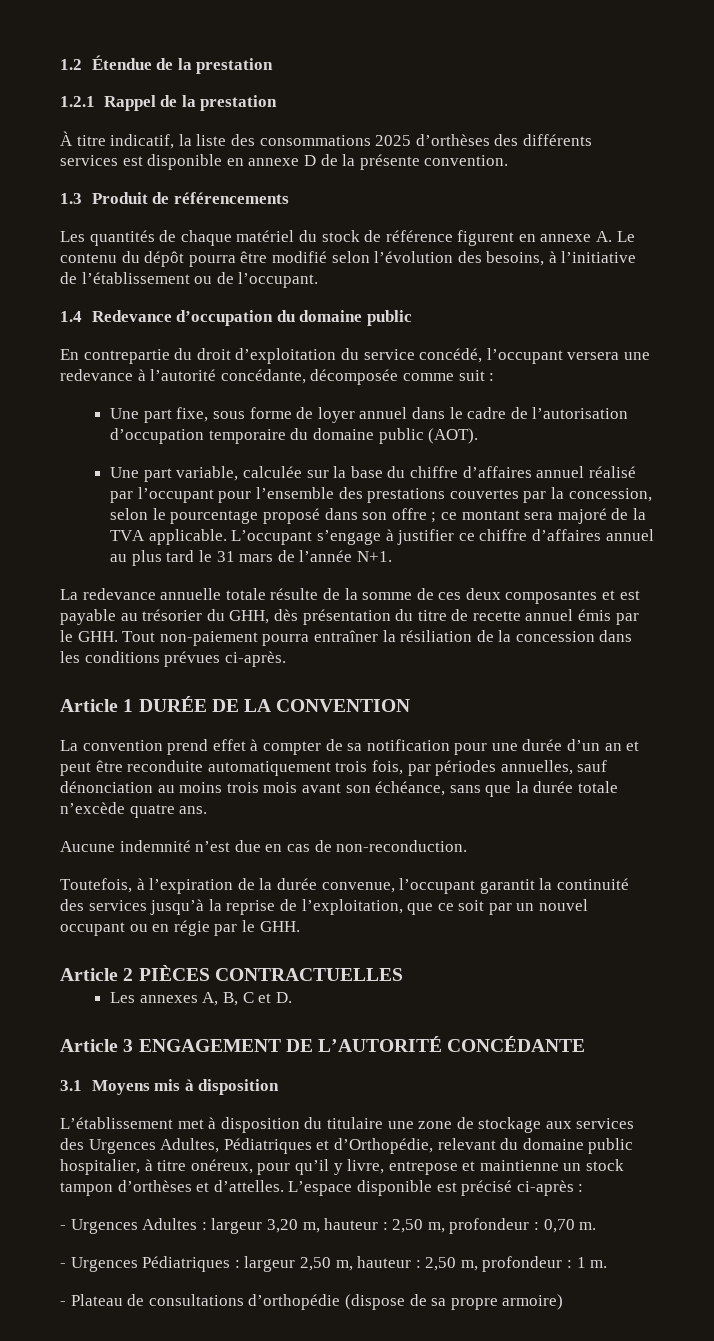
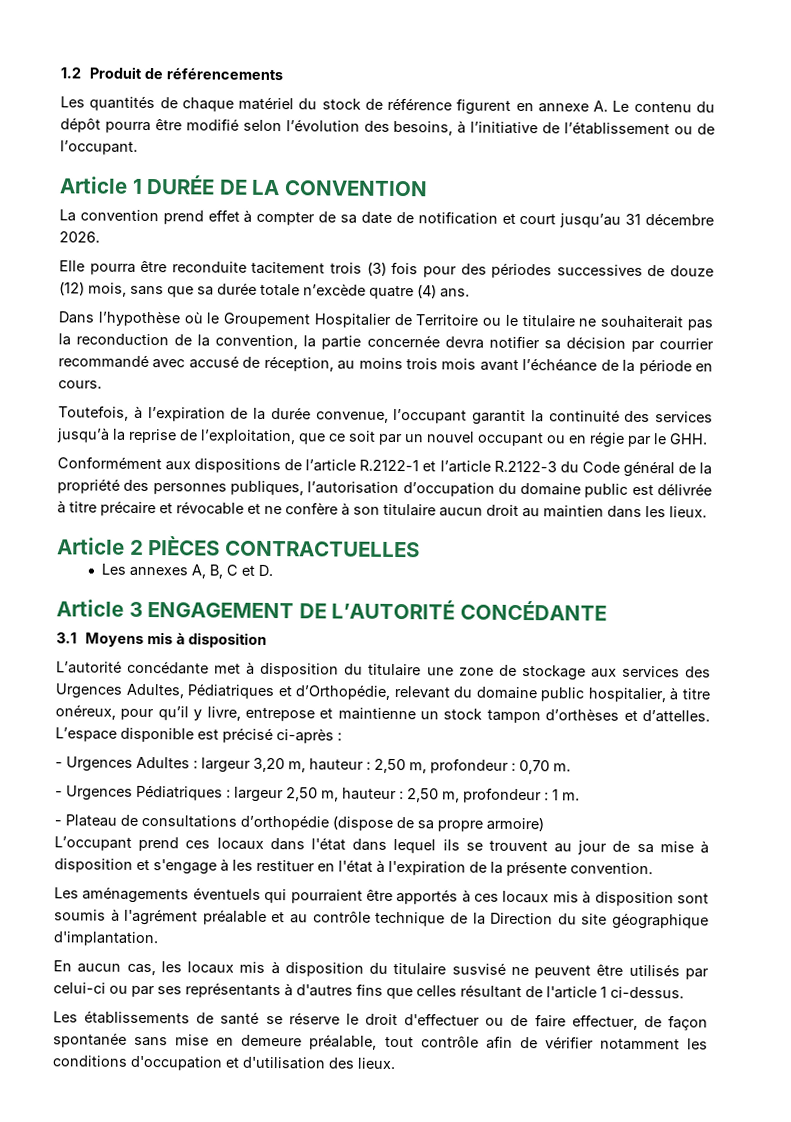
[91,55,274,74] [60,95,278,111] [60,131,592,149] [60,154,509,170] [60,193,82,204] Étendue de la prestation // 1.2.1 Rappel de la prestation // À titre indicatif, la liste des consommations 2025 d’orthèses des différents services est disponible en annexe D de la présente convention. // 1.3 -> (81, 73) none
[60,310,412,326] [60,348,650,364] [60,369,495,385] [110,407,629,423] [110,428,479,444] [110,466,636,482] [110,487,652,503] [110,508,646,524] [110,529,654,545] [110,550,392,566] [60,588,640,604] [60,609,639,625] [60,630,633,646] [60,651,286,667] // 1.4 Redevance d’occupation du domaine public // En contrepartie du droit d’exploitation du service concédé, l’occupant versera une redevance à l’autorité concédante, décomposée comme suit : // Une part fixe, sous forme de loyer annuel dans le cadre de l’autorisation d’occupation temporaire du domaine public (AOT). // Une part variable, calculée sur la base du chiffre d’affaires annuel réalisé par l’occupant pour l’ensemble des prestations couvertes par la concession, selon le pourcentage proposé dans son offre ; ce montant sera majoré de la TVA applicable. L’occupant s’engage à justifier ce chiffre d’affaires annuel au plus tard le 31 mars de l’année N+1. // La redevance annuelle totale résulte de la somme de ces deux composantes et est payable au trésorier du GHH, dès présentation du titre de recette annuel émis par le GHH. Tout non-paiement pourra entraîner la résiliation de la concession dans les conditions prévues ci-après. -> (138, 147) none
[366,739,640,755] [60,760,608,776] [60,781,153,793] notification pour une durée d’un an et peut être reconduite automatiquement trois fois, par périodes annuelles, sauf dénonciation -> [360,211,715,228] [59,231,100,243] [59,260,715,279] [59,281,470,300] [58,310,713,331] [58,333,715,353] [58,354,334,372] date de notification et court jusqu’au 31 décembre 2026. // Elle pourra être reconduite tacitement trois (3) fois pour des périodes successives de douze (12) mois, sans que sa durée totale n’excède quatre (4) ans. // Dans l’hypothèse où le Groupement Hospitalier de Territoire ou le titulaire ne souhaiterait pas la reconduction de la convention, la partie concernée devra notifier sa décision par courrier recommandé avec accusé de réception,
[345,781,619,797] [60,802,208,818] [60,840,468,852] son échéance, sans que la durée totale n’excède quatre ans. // Aucune indemnité n’est due en cas de non-reconduction. -> [522,358,714,375] [58,380,102,389] l’échéance de la période en cours.
(300, 926) none -> [57,456,713,478] [57,478,712,498] [57,500,707,518] // Conformément aux dispositions de l’article R.2122-1 et l’article R.2122-3 du Code général de la propriété des personnes publiques, l’autorisation d’occupation du domaine public est délivrée à titre précaire et révocable et ne confère à son titulaire aucun droit au maintien dans les lieux.
[60,1117,173,1129] L’établissement -> [56,660,210,675] L’autorité concédante
(564, 1302) none -> [54,836,709,855] [54,858,653,877] [54,886,709,907] [54,908,710,930] [53,931,159,947] [53,960,709,980] [53,982,684,1000] [53,1010,708,1031] [53,1032,708,1051] [52,1055,396,1071] // L’occupant prend ces locaux dans l'état dans lequel ils se trouvent au jour de sa mise à disposition et s'engage à les restituer en l'état à l'expiration de la présente convention. // Les aménagements éventuels qui pourraient être apportés à ces locaux mis à disposition sont soumis à l'agrément préalable et au contrôle technique de la Direction du site géographique d'implantation. // En aucun cas, les locaux mis à disposition du titulaire susvisé ne peuvent être utilisés par celui-ci ou par ses représentants à d'autres fins que celles résultant de l'article 1 ci-dessus. // Les établissements de santé se réserve le droit d'effectuer ou de faire effectuer, de façon spontanée sans mise en demeure préalable, tout contrôle afin de vérifier notamment les conditions d'occupation et d'utilisation des lieux.

